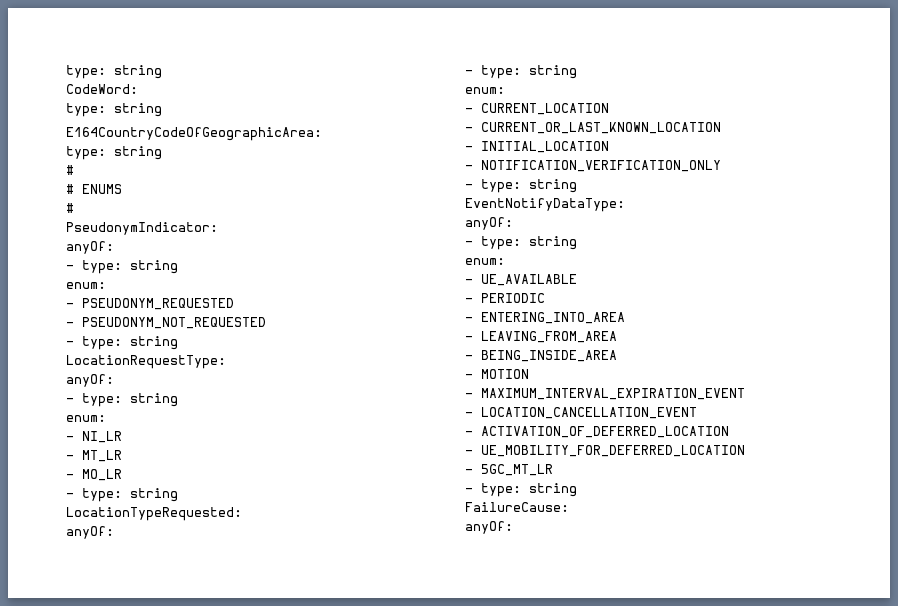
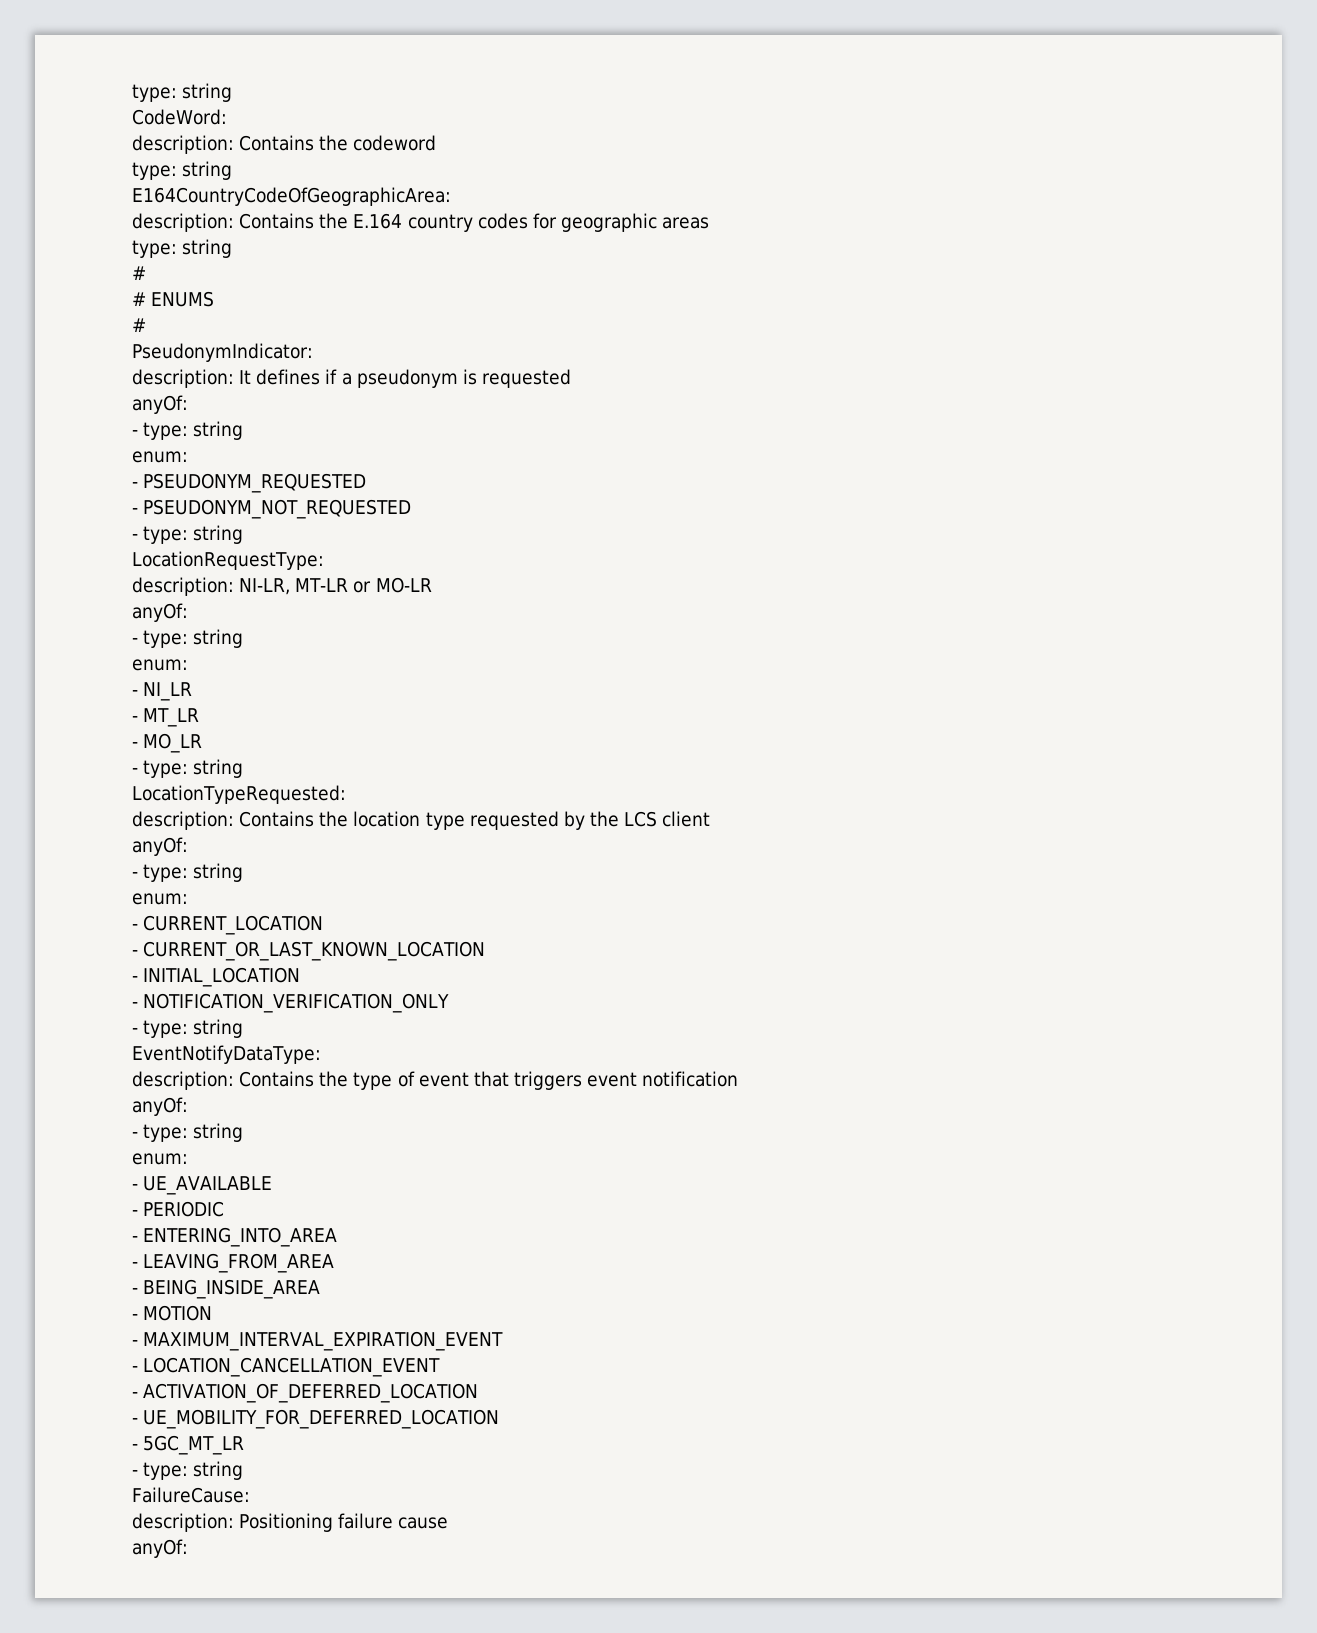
(138, 89) none -> [132,135,437,154] // description: Contains the codeword
(322, 134) none -> [132,213,710,232] // description: Contains the E.164 country codes for geographic areas
(218, 228) none -> [132,369,571,388] // description: It defines if a pseudonym is requested
(226, 362) none -> [132,577,432,596] // description: NI-LR, MT-LR or MO-LR
(242, 514) none -> [132,811,711,830] // description: Contains the location type requested by the LCS client
(625, 205) none -> [132,1071,739,1090] // description: Contains the type of event that triggers event notification
(569, 507) none -> [132,1513,449,1532] // description: Positioning failure cause

